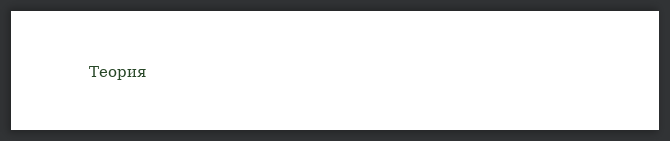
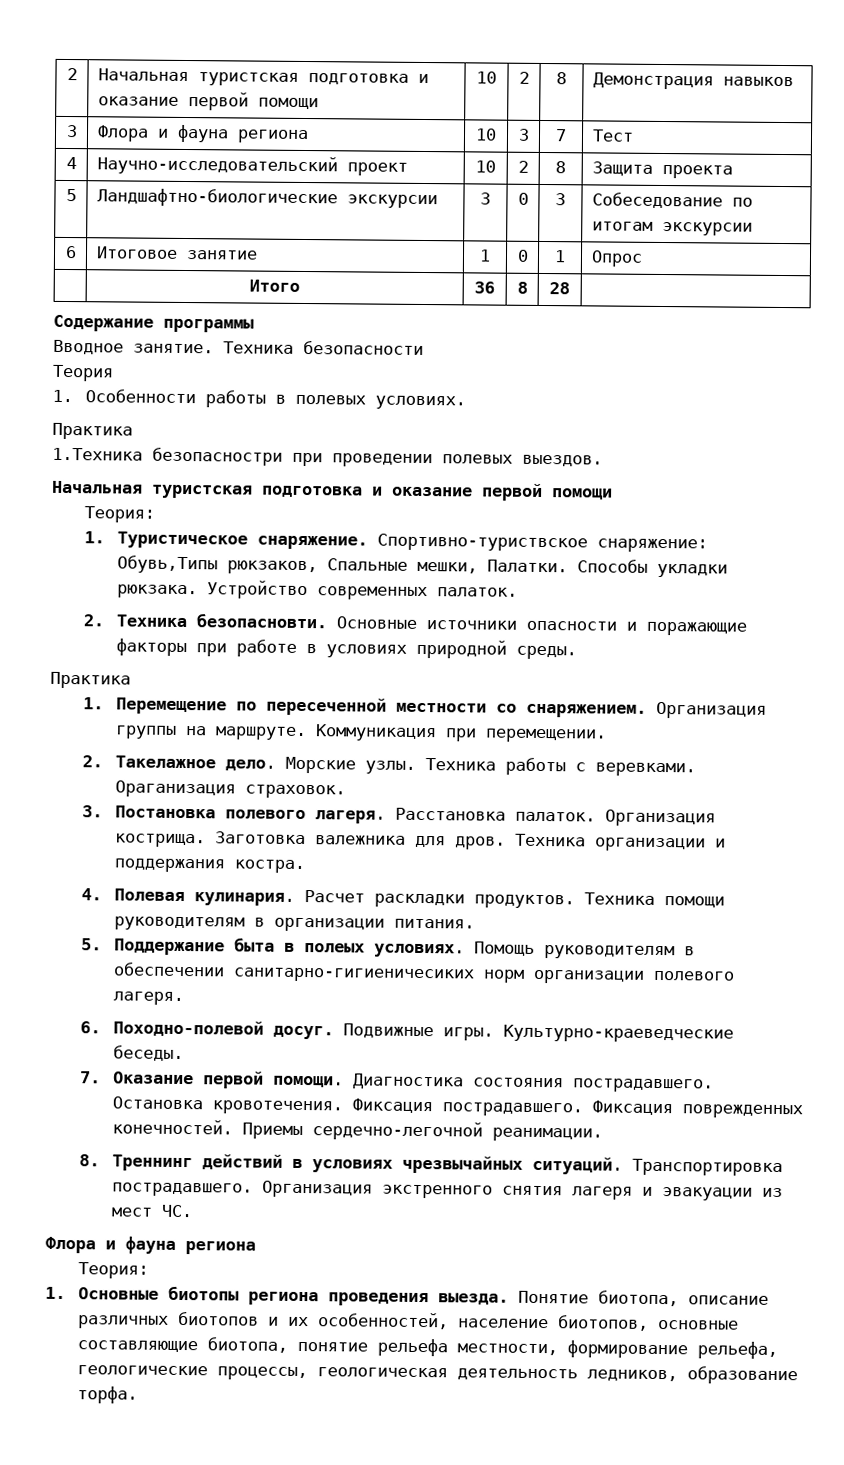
[89,66,146,80] Теория -> [66,67,78,81] [97,68,429,86] [97,92,319,111] [476,71,497,84] [518,71,530,84] [556,72,567,85] [592,72,794,90] [65,124,78,138] [96,124,309,144] [475,128,497,141] [517,128,530,141] [555,129,567,142] [591,129,634,142] [65,156,77,170] [96,155,408,176] [475,160,496,173] [517,160,529,173] [555,161,566,174] [591,161,733,179] [65,188,77,202] [96,188,438,209] [480,192,491,205] [517,192,529,205] [555,193,566,206] [591,192,753,209] [591,221,753,236] [64,245,77,259] [95,246,258,260] [479,249,491,262] [516,249,529,262] [554,250,566,263] [590,250,643,267] [249,279,300,292] [474,281,495,294] [516,281,528,294] [549,282,570,295] [53,314,254,333] [53,339,424,355] [52,364,114,382] [52,389,466,410] [52,422,133,440] [52,447,603,468] [51,480,613,501] [83,506,155,523] [83,531,708,553] [116,555,728,578] [116,580,518,601] [82,613,747,636] [115,638,577,660] [50,671,131,689] [82,697,767,719] [114,724,607,743] [81,755,696,777] [114,780,346,799] [81,805,716,827] [114,831,726,852] [113,858,305,874] [80,888,725,909] [113,916,475,932] [80,937,695,960] [112,962,735,984] [112,991,184,1006] [79,1020,734,1043] [112,1045,184,1062] [79,1071,714,1093] [111,1096,803,1119] [111,1119,603,1142] [78,1154,783,1177] [111,1180,783,1201] [110,1204,193,1218] [45,1236,256,1255] [77,1262,149,1279] [45,1285,769,1307] [76,1311,739,1331] [76,1337,778,1360] [76,1365,798,1385] [76,1386,138,1404] 2 | Начальная туристская подготовка и оказание первой помощи | 10 | 2 | 8 | Демонстрация навыков // 3 | Флора и фауна региона | 10 | 3 | 7 | Тест // 4 | Научно-исследовательский проект | 10 | 2 | 8 | Защита проекта // 5 | Ландшафтно-биологические экскурсии | 3 | 0 | 3 | Собеседование по итогам экскурсии // 6 | Итоговое занятие | 1 | 0 | 1 | Опрос // | Итого | 36 | 8 | 28 | // Содержание программы // Вводное занятие. Техника безопасности // Теория // 1. Особенности работы в полевых условиях. // Практика // 1.Техника безопасностри при проведении полевых выездов. // Начальная туристская подготовка и оказание первой помощи // Теория: // 1. Туристическое снаряжение. Спортивно-туриствское снаряжение: Обувь,Типы рюкзаков, Спальные мешки, Палатки. Способы укладки рюкзака. Устройство современных палаток. // 2. Техника безопасновти. Основные источники опасности и поражающие факторы при работе в условиях природной среды. // Практика // 1. Перемещение по пересеченной местности со снаряжением. Организация группы на маршруте. Коммуникация при перемещении. // 2. Такелажное дело. Морские узлы. Техника работы с веревками. Ораганизация страховок. // 3. Постановка полевого лагеря. Расстановка палаток. Организация кострища. Заготовка валежника для дров. Техника организации и поддержания костра. // 4. Полевая кулинария. Расчет раскладки продуктов. Техника помощи руководителям в организации питания. // 5. Поддержание быта в полеых условиях. Помощь руководителям в обеспечении санитарно-гигиеничесиких норм организации полевого лагеря. // 6. Походно-полевой досуг. Подвижные игры. Культурно-краеведческие беседы. // 7. Оказание первой помощи. Диагностика состояния пострадавшего. Остановка кровотечения. Фиксация пострадавшего. Фиксация поврежденных конечностей. Приемы сердечно-легочной реанимации. // 8. Треннинг действий в условиях чрезвычайных ситуаций. Транспортировка пострадавшего. Организация экстренного снятия лагеря и эвакуации из мест ЧС. // Флора и фауна региона // Теория: // 1. Основные биотопы региона проведения выезда. Понятие биотопа, описание различных биотопов и их особенностей, население биотопов, основные составляющие биотопа, понятие рельефа местности, формирование рельефа, геологические процессы, геологическая деятельность ледников, образование торфа.

